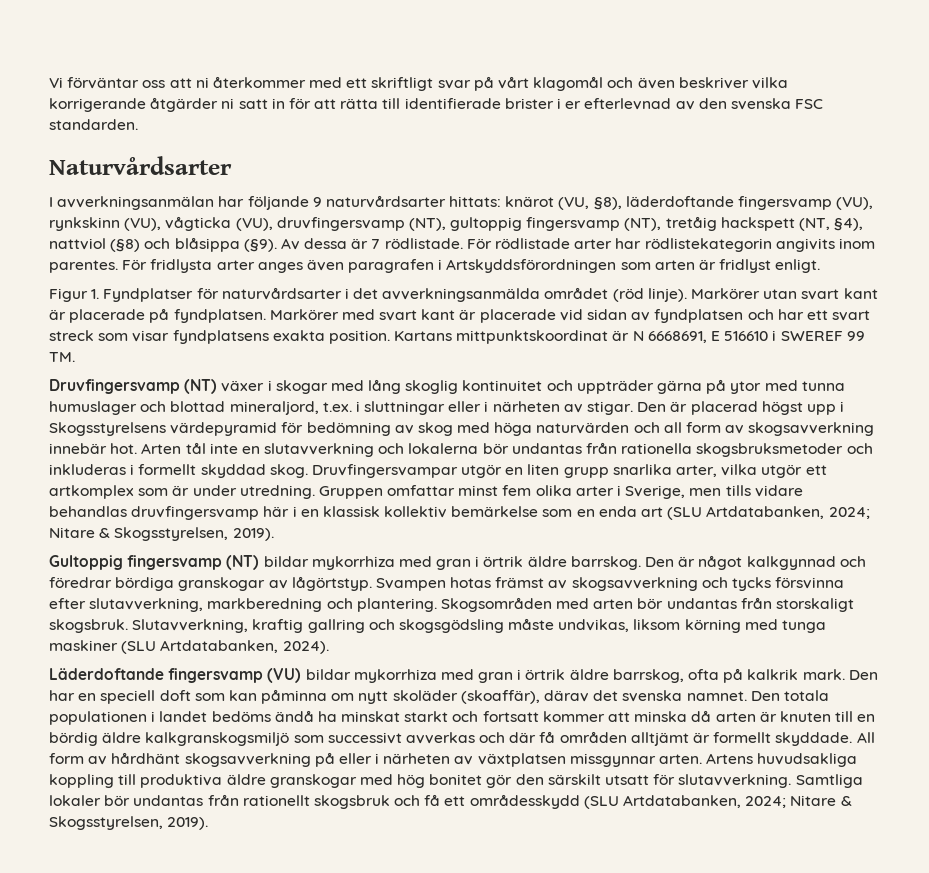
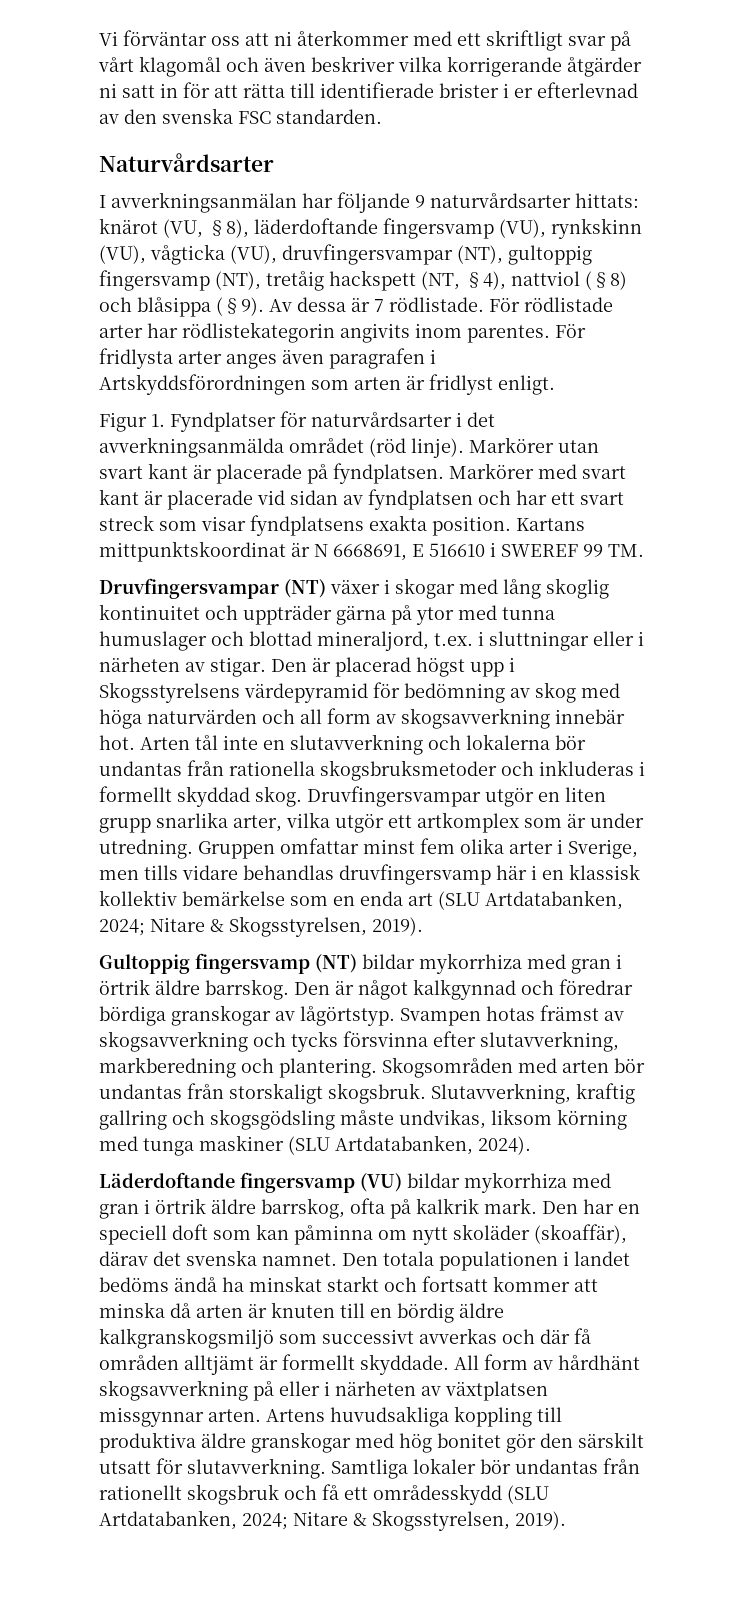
[276,217,405,231] druvfingersvamp -> [282,244,453,265] druvfingersvampar
[49,379,180,394] Druvfingersvamp -> [99,578,279,599] Druvfingersvampar

